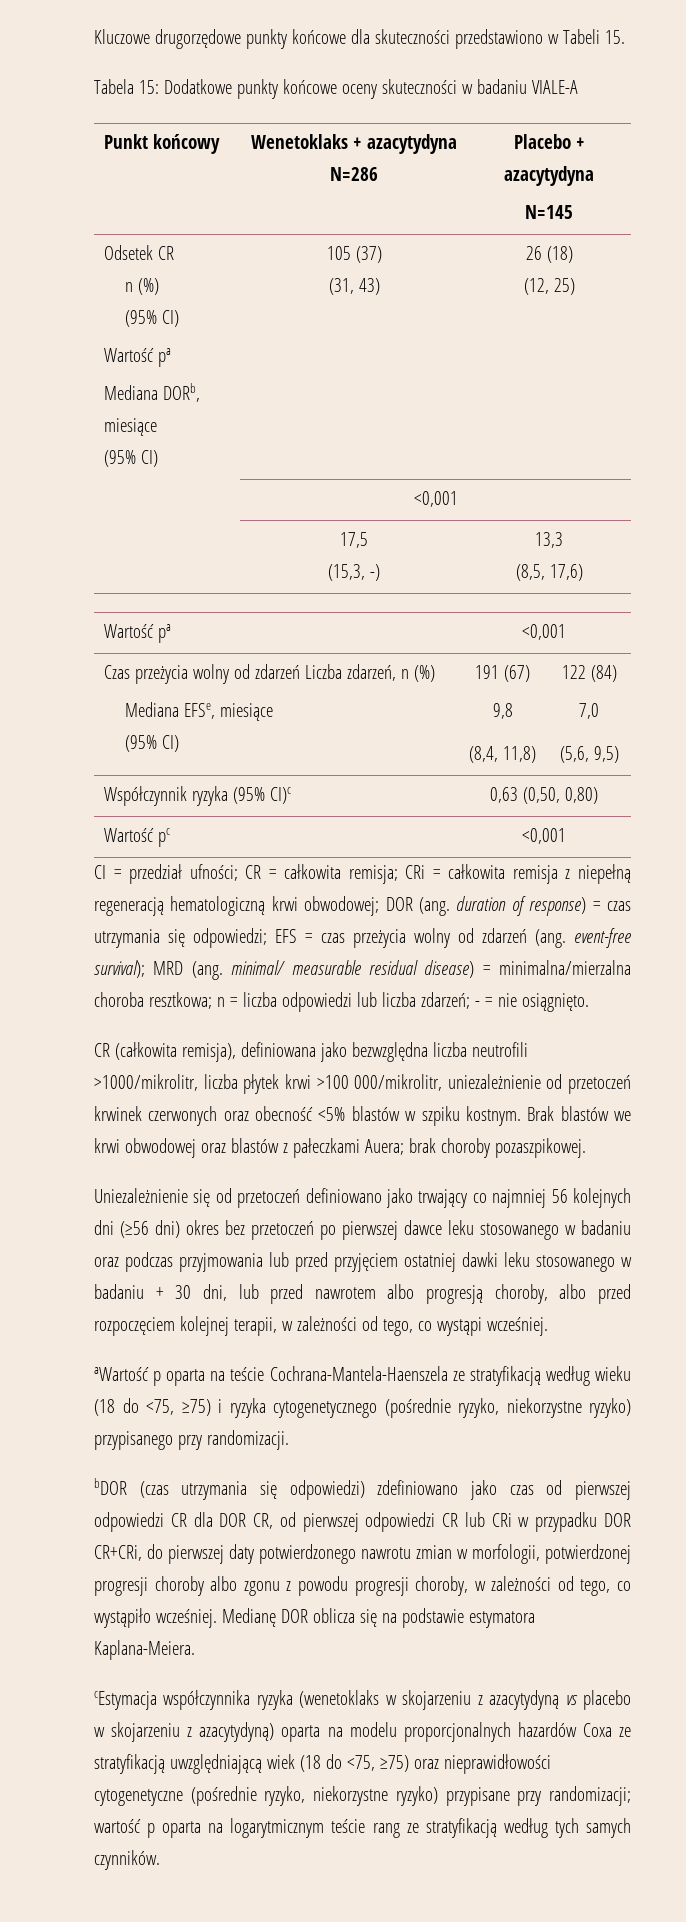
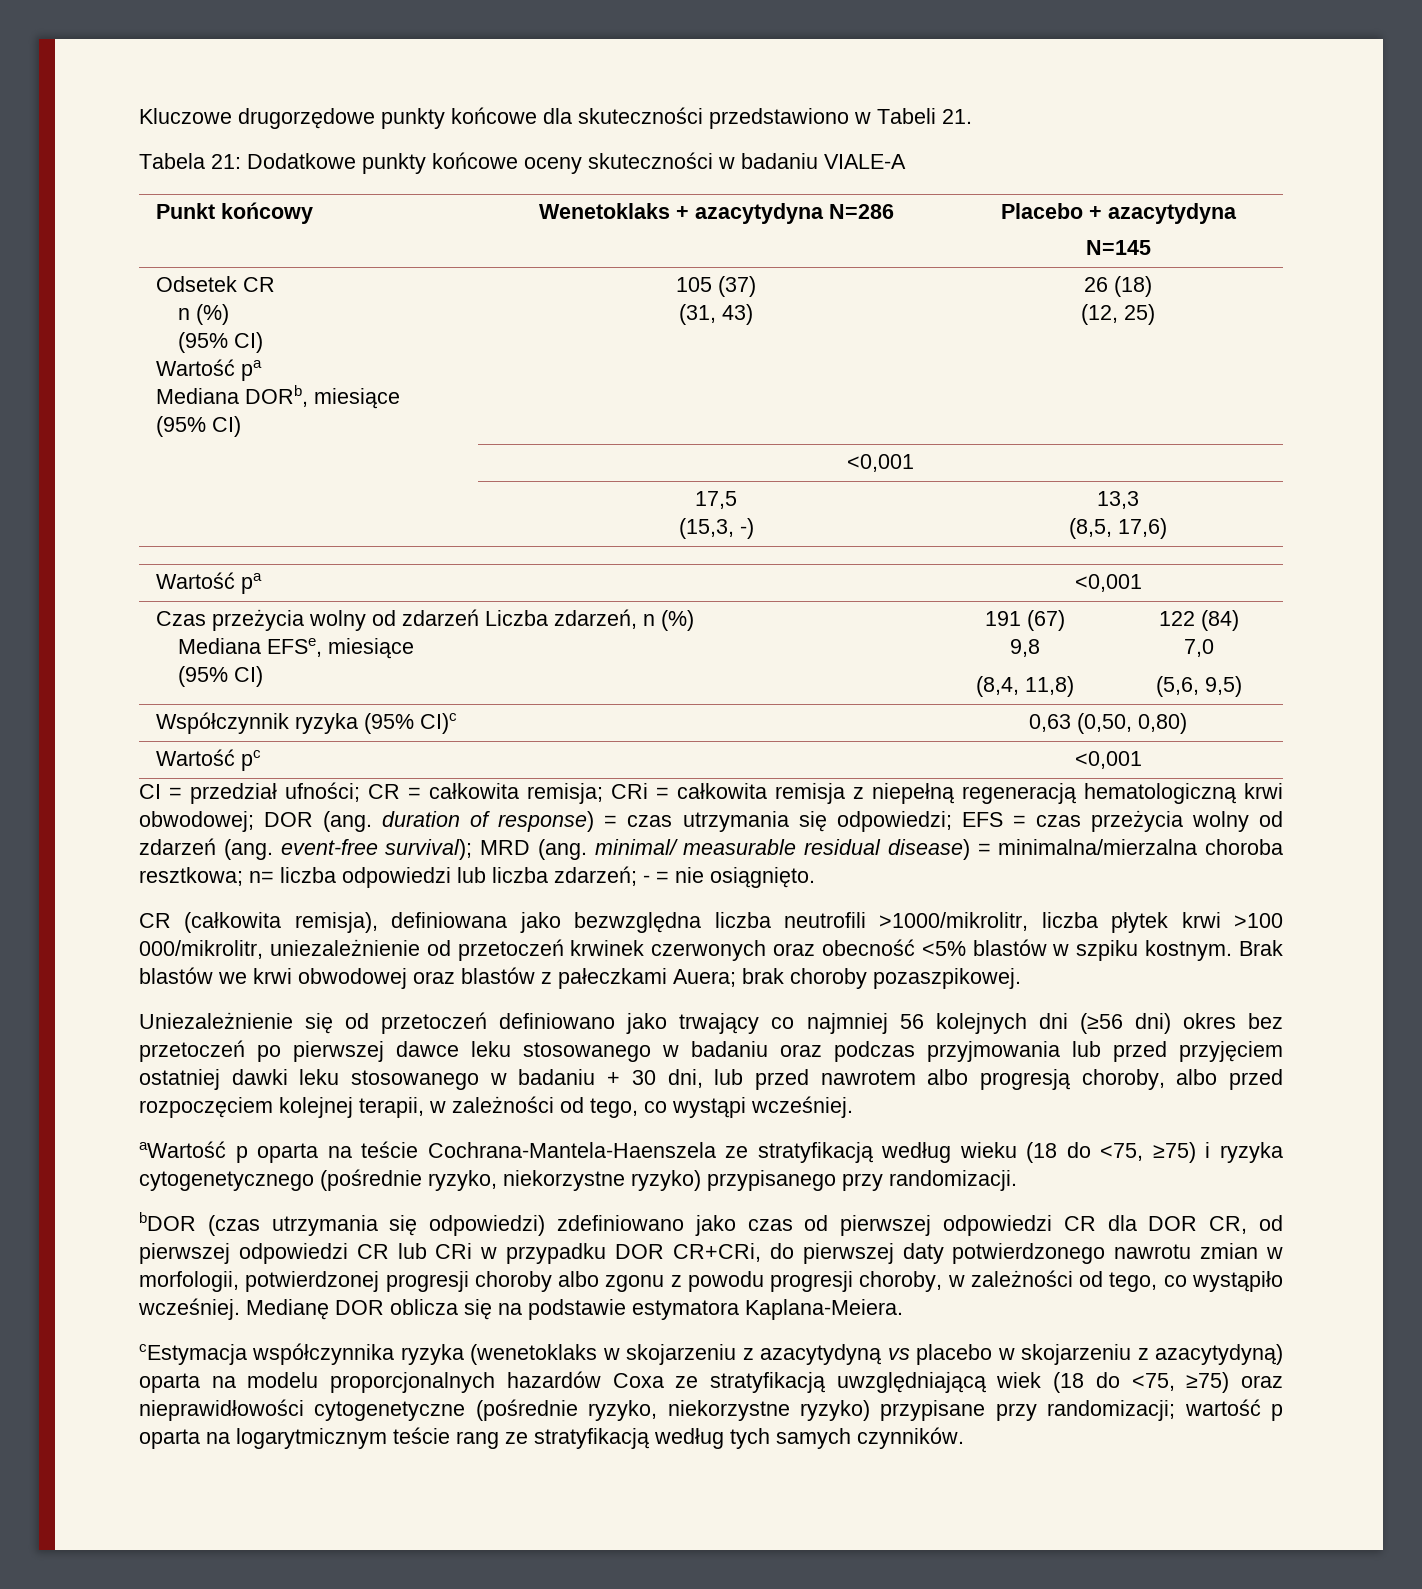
[604,30,625,44] 15. -> [942,109,972,124] 21.
[138,80,159,94] 15: -> [211,154,241,169] 21:
[216,997,238,1007] n = -> [249,871,274,883] n=

